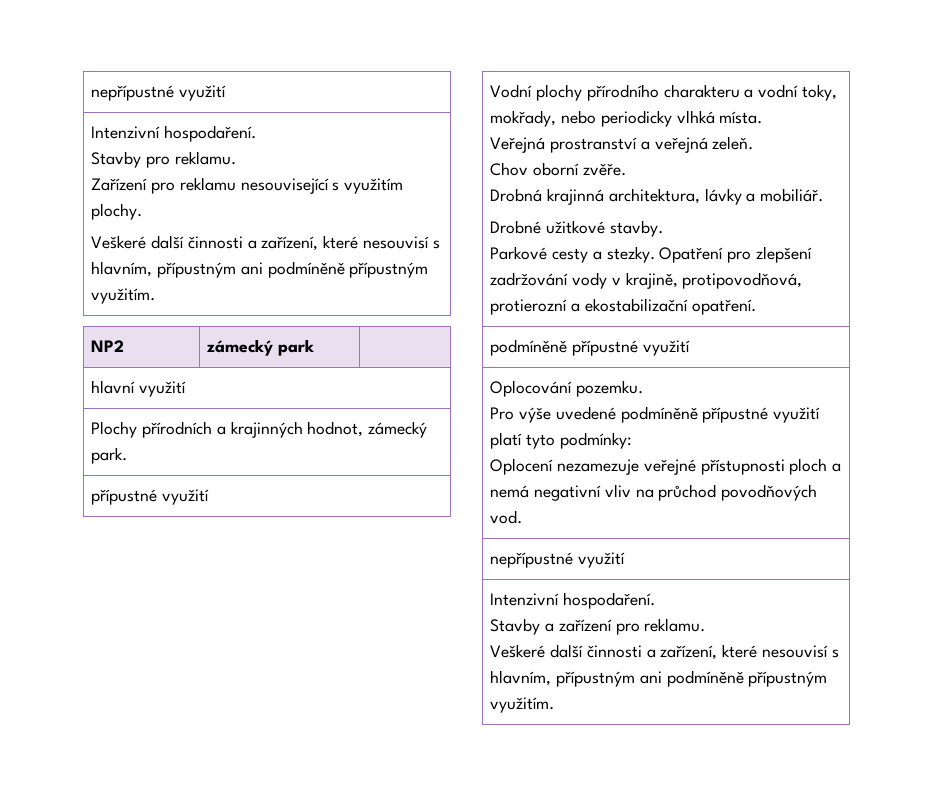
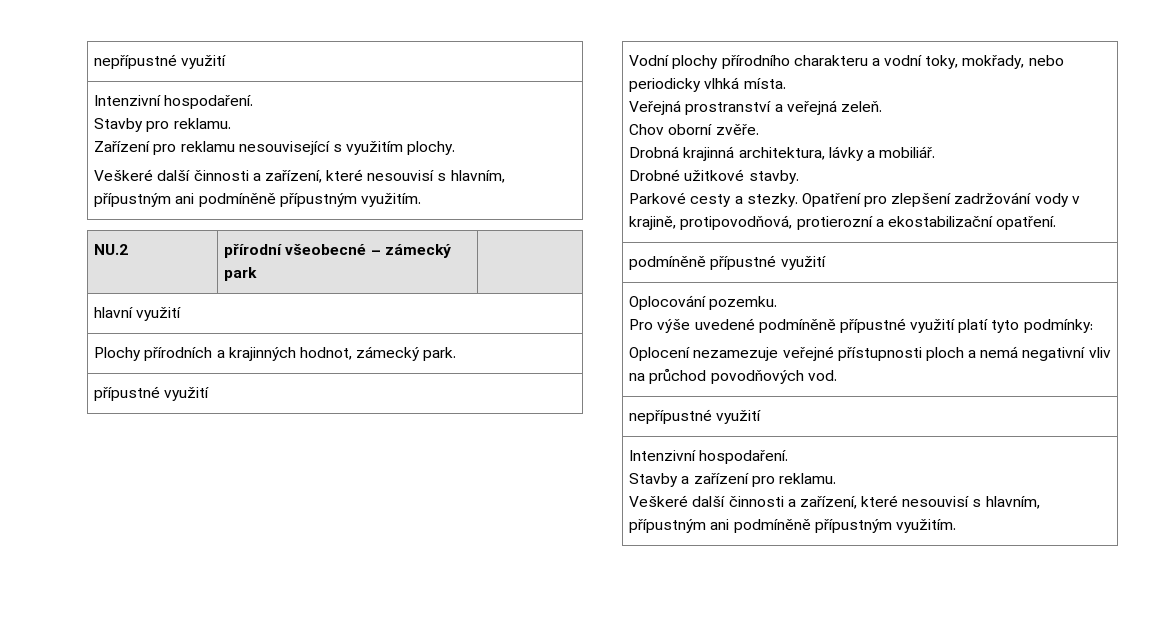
[91,340,125,352] NP2 | -> [94,244,129,255] [224,244,381,258] NU.2 | přírodní všeobecné –

